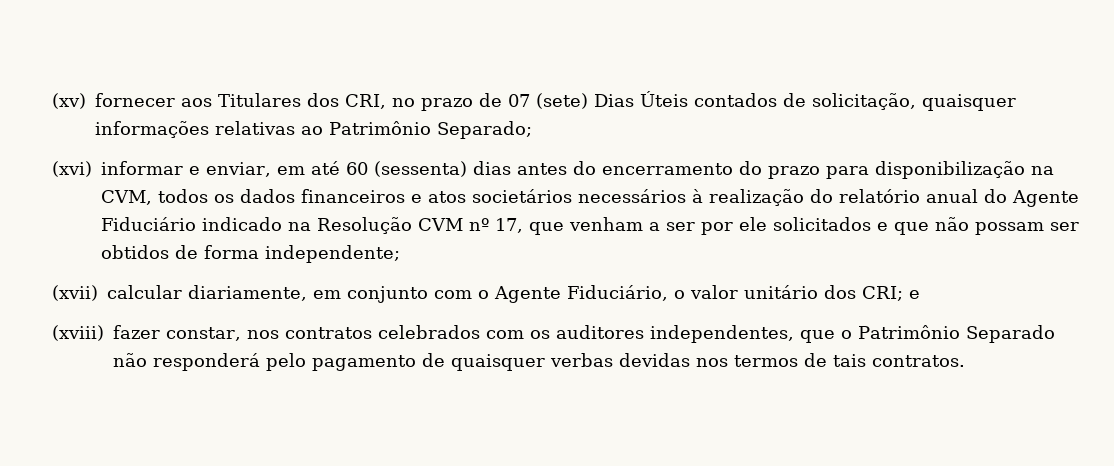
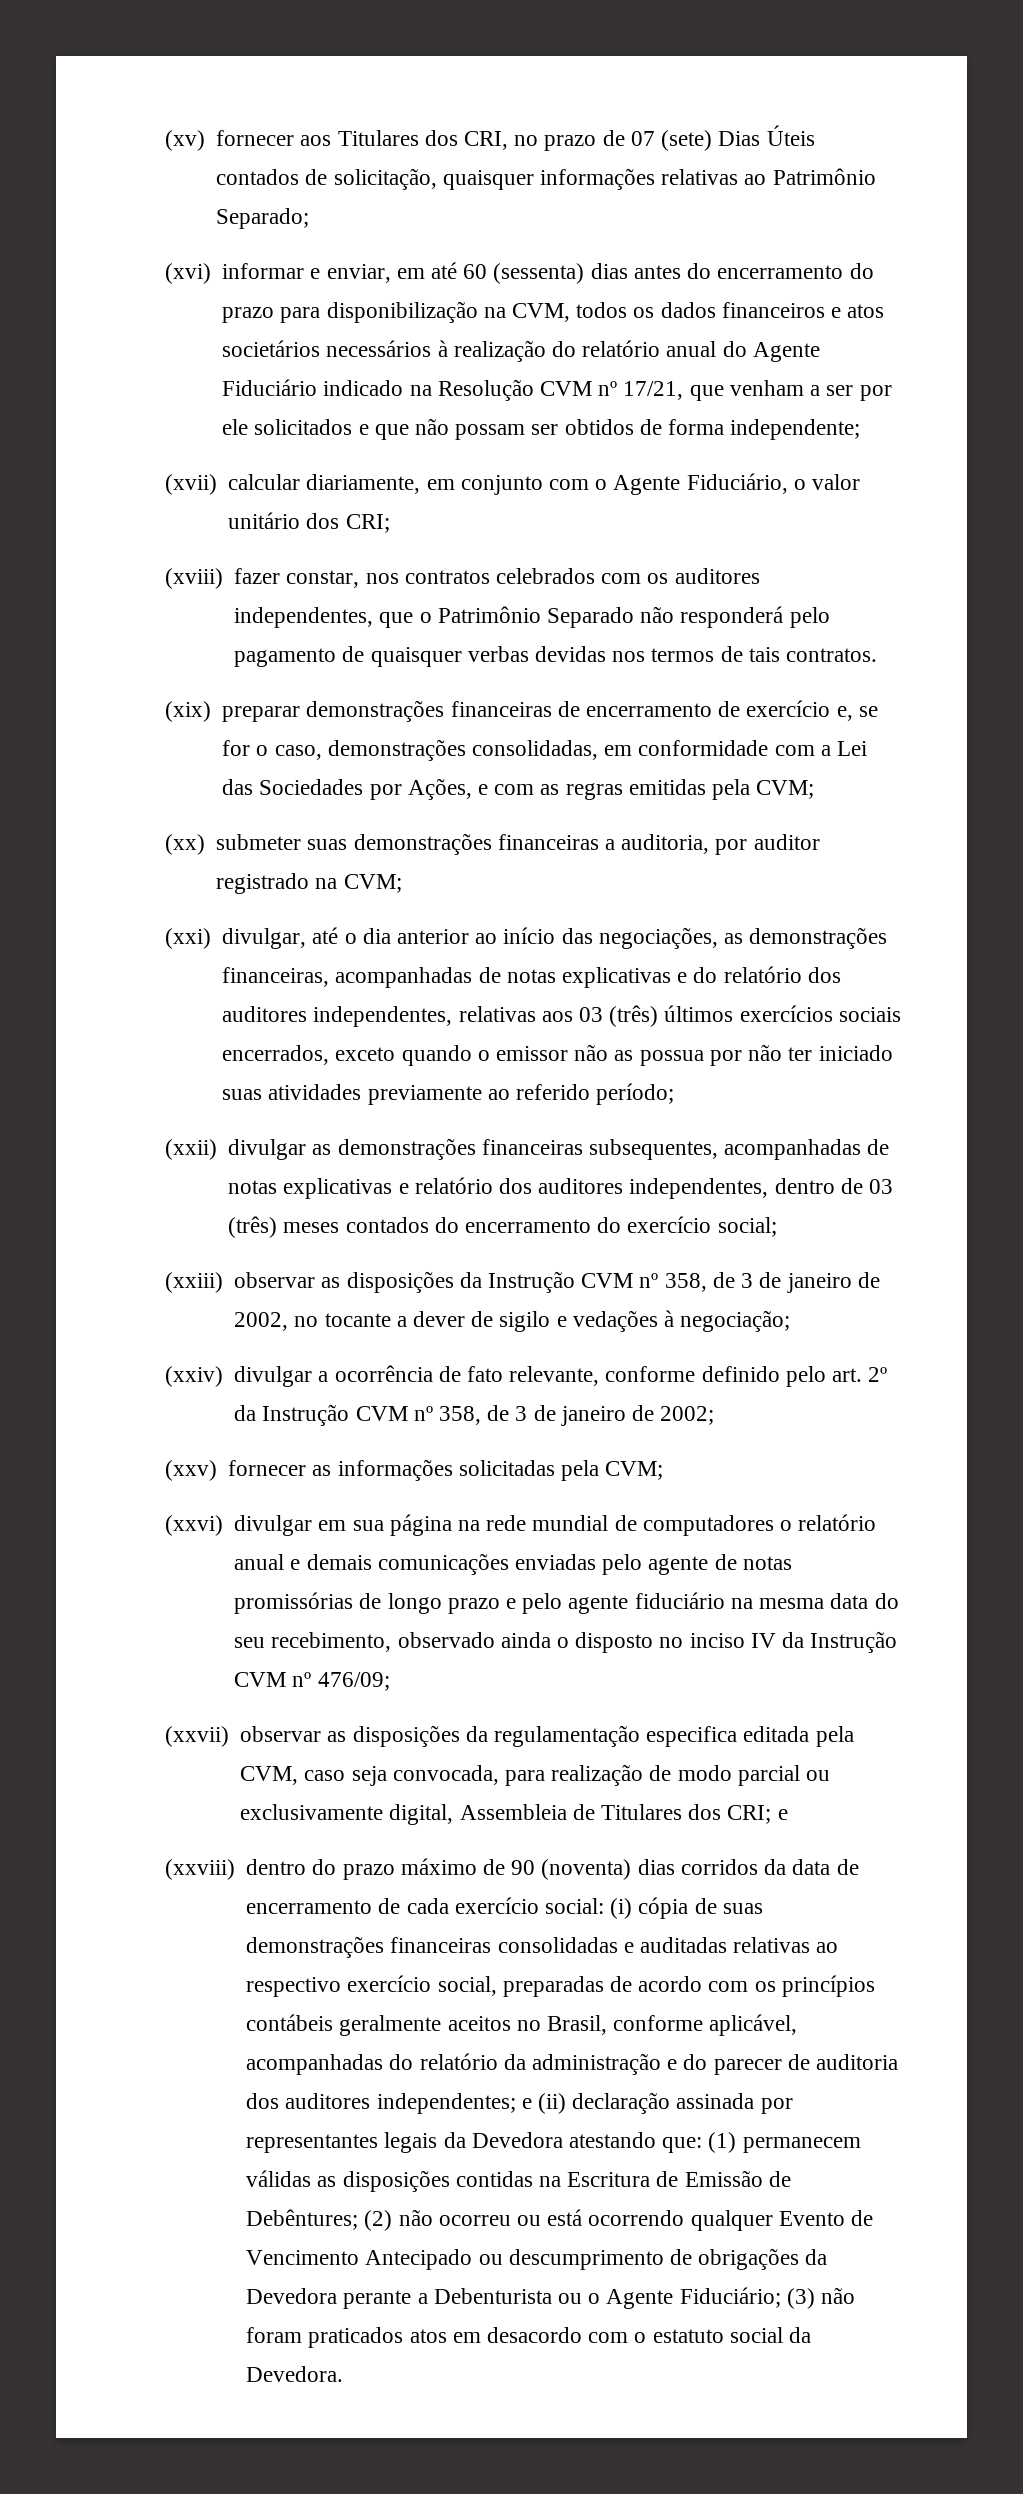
[495,218,524,233] 17, -> [623,381,684,400] 17/21,
[909,290,921,299] e -> (390, 523) none
(966, 361) none -> [164,700,878,722] [222,739,868,761] [222,778,815,800] [164,833,820,855] [216,873,402,894] [164,927,888,949] [222,966,841,988] [222,1005,901,1027] [222,1044,893,1066] [222,1083,675,1105] [164,1138,890,1160] [228,1177,894,1199] [228,1216,777,1238] [164,1271,880,1293] [234,1310,791,1332] [164,1365,888,1387] [234,1404,715,1426] [164,1459,664,1481] [164,1514,877,1536] [234,1553,792,1575] [234,1592,899,1614] [234,1631,898,1653] [234,1672,390,1691] [164,1725,854,1747] [240,1764,831,1786] [240,1804,788,1825] [164,1858,859,1880] [246,1897,763,1919] [246,1936,839,1958] [246,1975,875,1997] [246,2014,798,2036] [246,2053,899,2075] [246,2092,793,2114] [246,2132,861,2153] [246,2170,791,2192] [246,2209,874,2231] [246,2248,828,2270] [246,2287,856,2309] [246,2327,812,2348] [246,2366,344,2382] // (xix) preparar demonstrações financeiras de encerramento de exercício e, se for o caso, demonstrações consolidadas, em conformidade com a Lei das Sociedades por Ações, e com as regras emitidas pela CVM; // (xx) submeter suas demonstrações financeiras a auditoria, por auditor registrado na CVM; // (xxi) divulgar, até o dia anterior ao início das negociações, as demonstrações financeiras, acompanhadas de notas explicativas e do relatório dos auditores independentes, relativas aos 03 (três) últimos exercícios sociais encerrados, exceto quando o emissor não as possua por não ter iniciado suas atividades previamente ao referido período; // (xxii) divulgar as demonstrações financeiras subsequentes, acompanhadas de notas explicativas e relatório dos auditores independentes, dentro de 03 (três) meses contados do encerramento do exercício social; // (xxiii) observar as disposições da Instrução CVM nº 358, de 3 de janeiro de 2002, no tocante a dever de sigilo e vedações à negociação; // (xxiv) divulgar a ocorrência de fato relevante, conforme definido pelo art. 2º da Instrução CVM nº 358, de 3 de janeiro de 2002; // (xxv) fornecer as informações solicitadas pela CVM; // (xxvi) divulgar em sua página na rede mundial de computadores o relatório anual e demais comunicações enviadas pelo agente de notas promissórias de longo prazo e pelo agente fiduciário na mesma data do seu recebimento, observado ainda o disposto no inciso IV da Instrução CVM nº 476/09; // (xxvii) observar as disposições da regulamentação especifica editada pela CVM, caso seja convocada, para realização de modo parcial ou exclusivamente digital, Assembleia de Titulares dos CRI; e // (xxviii) dentro do prazo máximo de 90 (noventa) dias corridos da data de encerramento de cada exercício social: (i) cópia de suas demonstrações financeiras consolidadas e auditadas relativas ao respectivo exercício social, preparadas de acordo com os princípios contábeis geralmente aceitos no Brasil, conforme aplicável, acompanhadas do relatório da administração e do parecer de auditoria dos auditores independentes; e (ii) declaração assinada por representantes legais da Devedora atestando que: (1) permanecem válidas as disposições contidas na Escritura de Emissão de Debêntures; (2) não ocorreu ou está ocorrendo qualquer Evento de Vencimento Antecipado ou descumprimento de obrigações da Devedora perante a Debenturista ou o Agente Fiduciário; (3) não foram praticados atos em desacordo com o estatuto social da Devedora.

